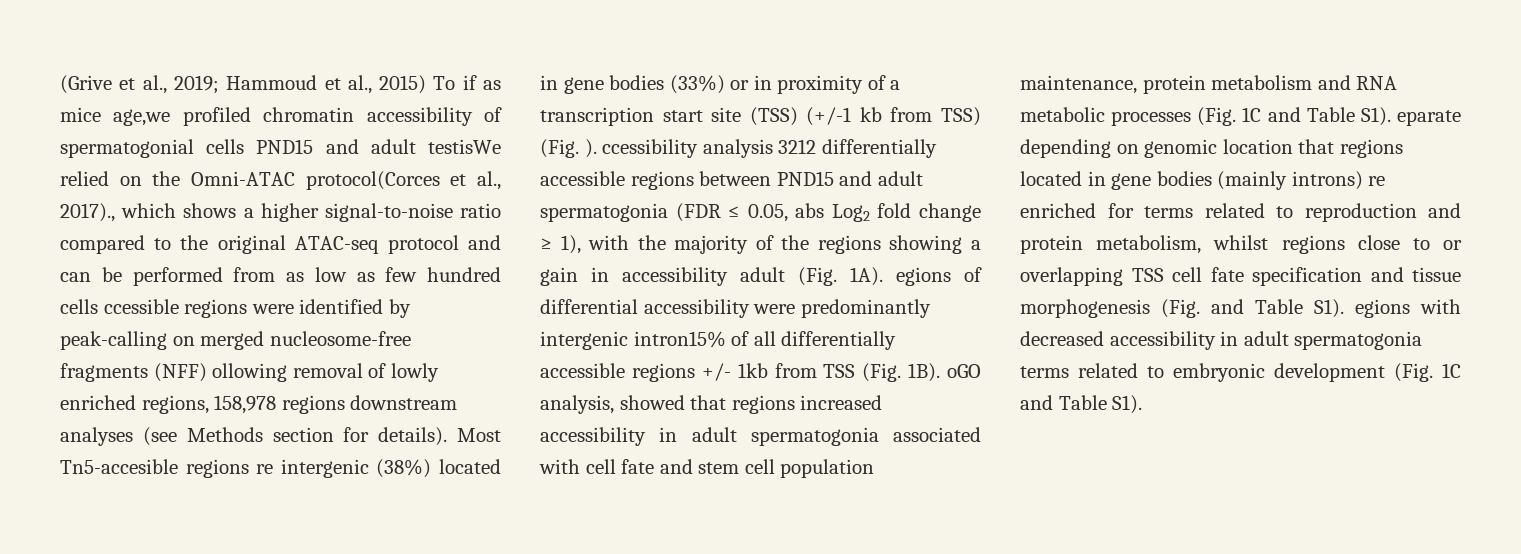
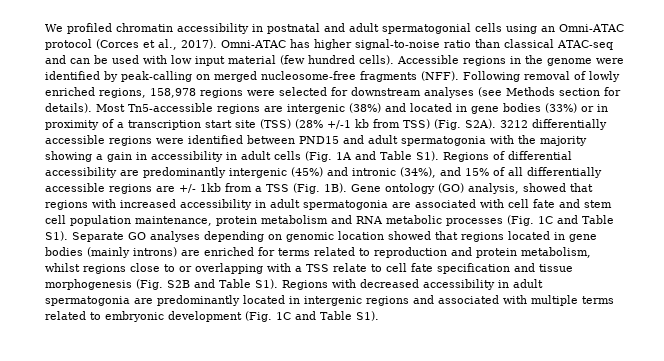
[60,75,502,94] [60,107,502,126] [60,139,501,158] [60,171,502,190] [60,203,501,222] [60,235,501,254] [60,267,501,286] [60,299,248,318] (Grive et al., 2019; Hammoud et al., 2015) To if as mice age,we profiled chromatin accessibility of spermatogonial cells PND15 and adult testisWe relied on the Omni-ATAC protocol(Corces et al., 2017)., which shows a higher signal-to-noise ratio compared to the original ATAC-seq protocol and can be performed from as low as few hundred cells ccessible regions -> [45,23,624,34] [45,39,613,50] [45,55,592,66] We profiled chromatin accessibility in postnatal and adult spermatogonial cells using an Omni-ATAC protocol (Corces et al., 2017). Omni-ATAC has higher signal-to-noise ratio than classical ATAC-seq and can be used with low input material (few hundred cells). Accessible regions in the genome
[153,363,288,382] (NFF) ollowing -> [421,71,520,82] (NFF). Following
(345, 404) none -> [247,87,348,96] were selected for
[60,459,274,478] Tn5-accesible regions re -> [128,103,283,114] Tn5-accessible regions are
(432, 468) none -> [385,103,406,112] and
[806,107,852,126] (+/-1 -> [295,119,351,129] (28% +/-1
[584,139,773,158] ). ccessibility analysis -> [465,119,496,129] S2A).
(694, 180) none -> [156,135,243,144] were identified
[675,203,981,222] [540,235,881,254] (FDR ≤ 0.05, abs Log2 fold change ≥ 1), with the majority of the regions -> [490,135,587,146] with the majority
[740,267,951,286] adult (Fig. 1A). egions -> [226,151,489,162] in adult cells (Fig. 1A and Table S1). Regions
[753,304,796,314] were -> [120,170,139,176] are
[633,331,726,348] intron15% -> [291,167,489,178] (45%) and intronic (34%), and 15%
(695, 372) none -> [156,186,175,192] are
(817, 370) none -> [255,186,262,192] a
[947,364,981,378] oGO -> [351,183,464,194] Gene ontology (GO)
(795, 404) none -> [92,199,116,208] with
(879, 436) none -> [392,202,411,208] are
[1397,110,1461,126] eparate -> [72,231,200,242] Separate GO analyses
(1293, 146) none -> [388,231,431,240] showed
[1368,176,1386,186] re -> [181,250,200,256] are
[1131,268,1164,282] TSS -> [267,263,382,272] with a TSS relate to
[1211,299,1410,318] and Table S1). egions -> [167,279,328,290] S2B and Table S1). Regions
(1423, 340) none -> [134,295,578,306] are predominantly located in intergenic regions and associated with multiple

